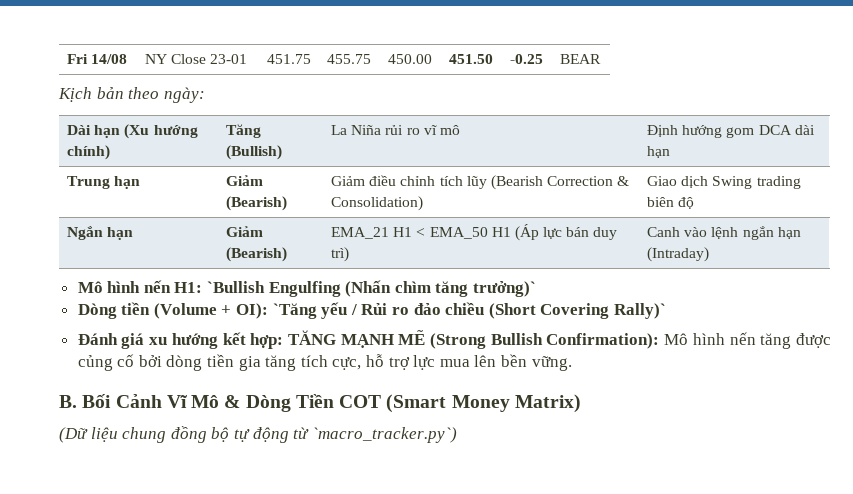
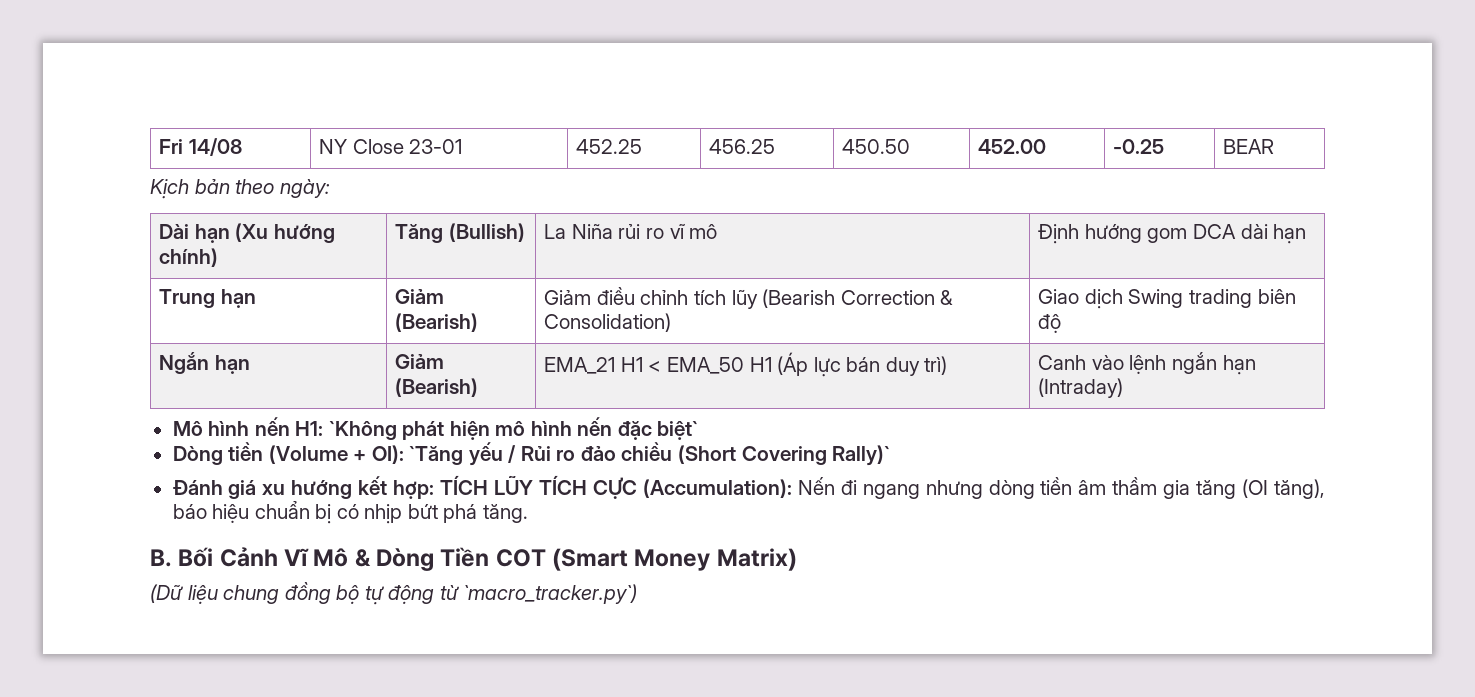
[266,54,311,64] [326,54,371,64] [387,54,432,64] [448,54,493,64] 451.75 | 455.75 | 450.00 | 451.50 -> [576,139,643,154] [709,139,776,154] [842,139,911,154] [978,139,1047,154] 452.25 | 456.25 | 450.50 | 452.00
[207,280,537,297] `Bullish Engulfing (Nhấn chìm tăng trưởng)` -> [328,417,699,440] `Không phát hiện mô hình nến đặc biệt`
[287,330,831,349] [77,354,572,371] TĂNG MẠNH MẼ (Strong Bullish Confirmation): Mô hình nến tăng được củng cố bởi dòng tiền gia tăng tích cực, hỗ trợ lực mua lên bền vững. -> [440,475,1325,499] [172,501,528,524] TÍCH LŨY TÍCH CỰC (Accumulation): Nến đi ngang nhưng dòng tiền âm thầm gia tăng (OI tăng), báo hiệu chuẩn bị có nhịp bứt phá tăng.

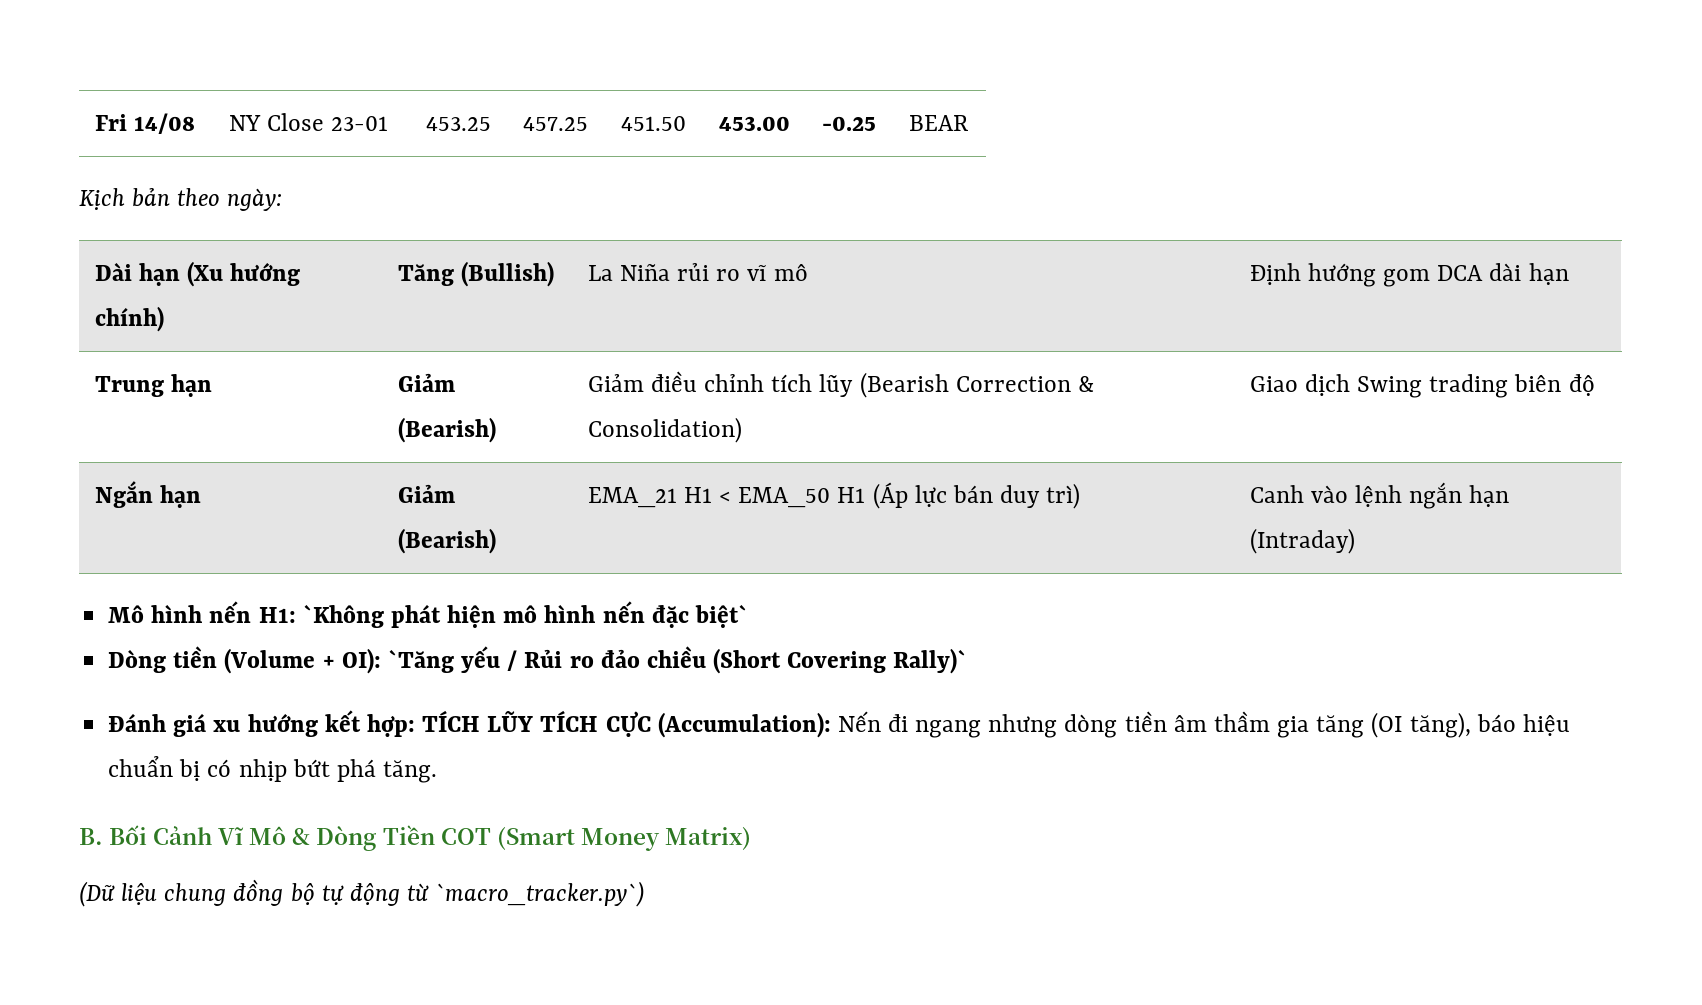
[576,139,643,154] [709,139,776,154] [842,139,911,154] [978,139,1047,154] 452.25 | 456.25 | 450.50 | 452.00 -> [425,117,491,131] [522,117,588,131] [620,116,686,131] [718,116,790,131] 453.25 | 457.25 | 451.50 | 453.00

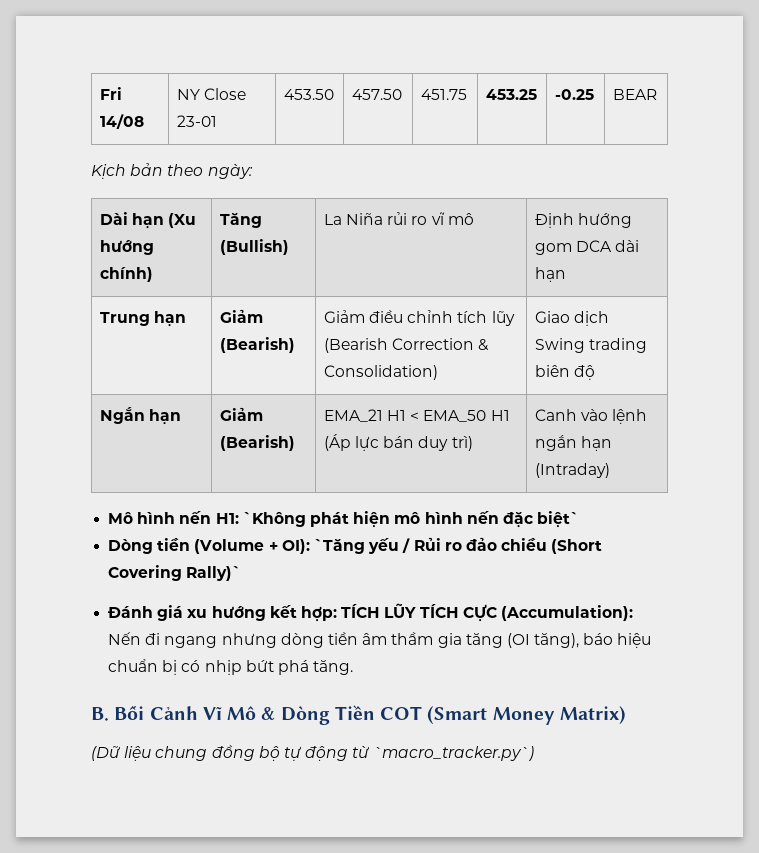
[425,117,491,131] [522,117,588,131] [620,116,686,131] [718,116,790,131] 453.25 | 457.25 | 451.50 | 453.00 -> [283,89,334,100] [351,89,402,100] [420,89,467,100] [485,89,537,100] 453.50 | 457.50 | 451.75 | 453.25

